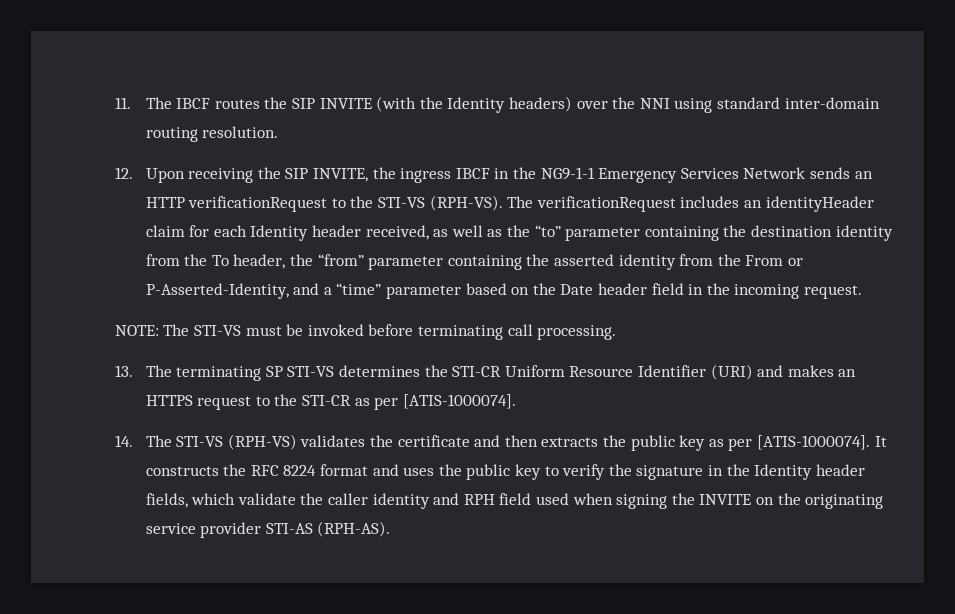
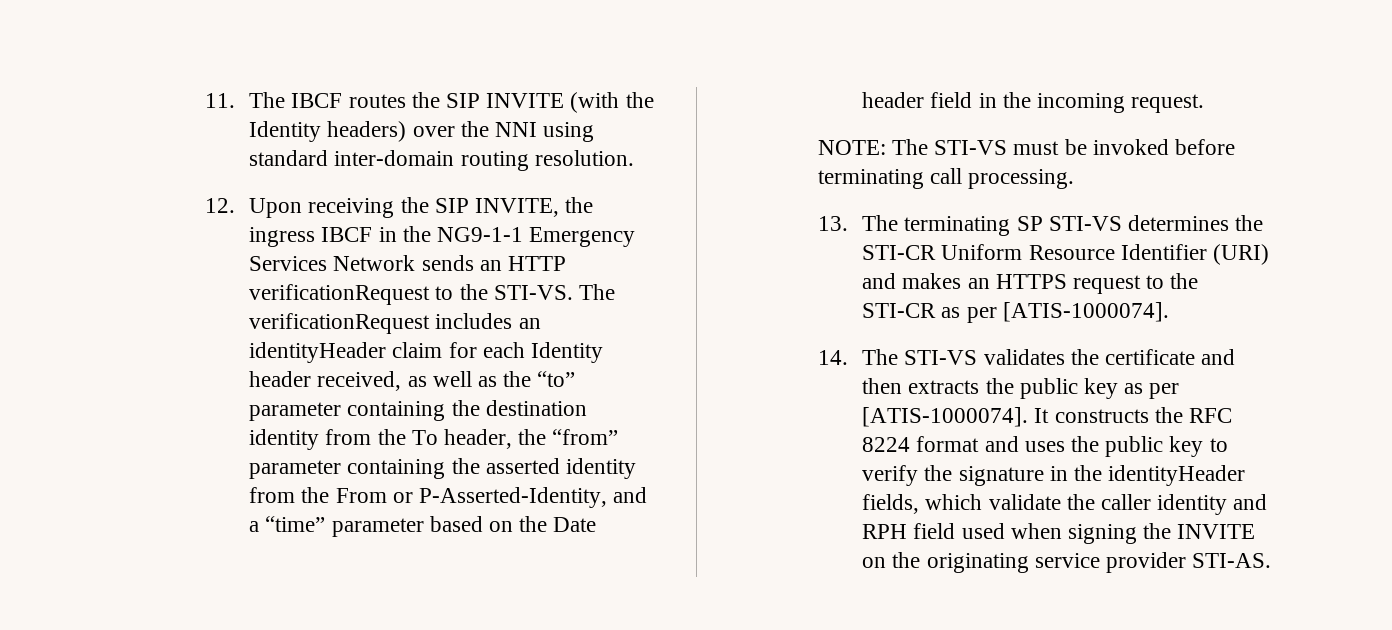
[378,195,503,211] STI-VS (RPH-VS). -> [493,285,573,300] STI-VS.
[227,434,297,450] (RPH-VS) -> (978, 357) none
[754,464,865,480] Identity header -> [1108,465,1246,486] identityHeader
[265,521,391,537] STI-AS (RPH-AS). -> [1192,553,1272,568] STI-AS.

